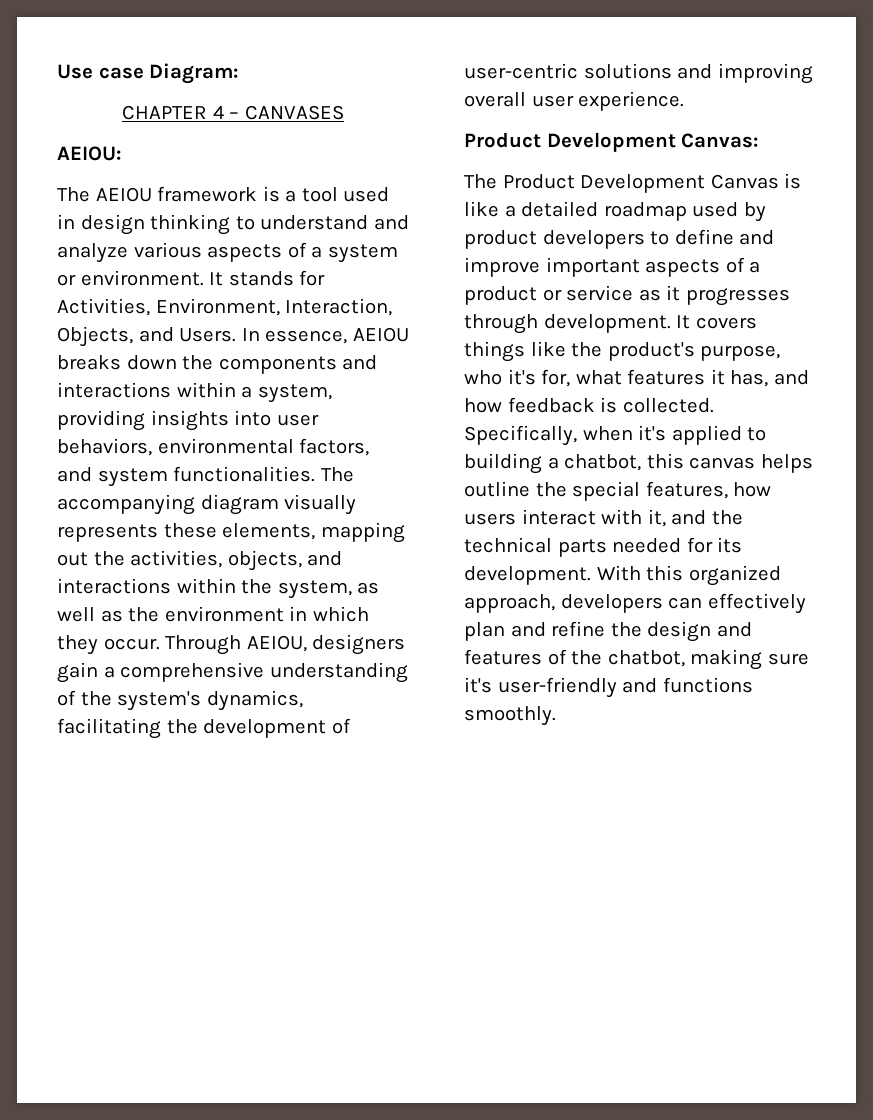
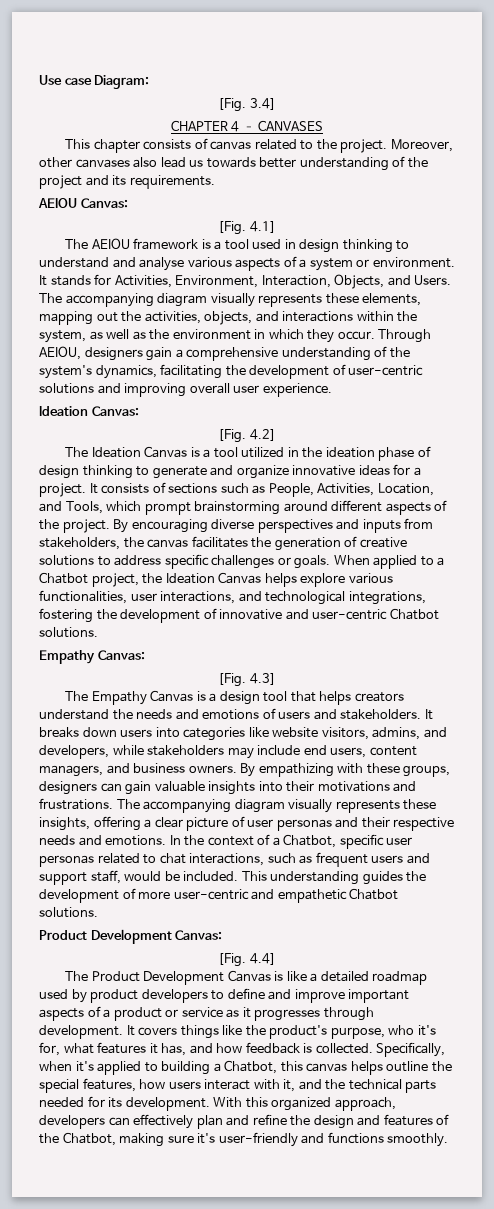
(240, 73) none -> [218,98,276,112] // [Fig. 3.4]
[57,146,122,161] AEIOU: -> [65,138,453,153] [39,156,428,171] [39,175,215,189] [38,198,128,208] [218,221,276,235] This chapter consists of canvas related to the project. Moreover, other canvases also lead us towards better understanding of the project and its requirements. // AEIOU Canvas: // [Fig. 4.1]
[57,243,128,263] analyze -> [139,257,185,271] analyse
[241,327,409,344] [57,355,378,374] [57,382,332,403] [57,410,319,431] [57,438,370,456] [57,466,316,487] In essence, AEIOU breaks down the components and interactions within a system, providing insights into user behaviors, environmental factors, and system functionalities. -> (452, 280) none
(685, 101) none -> [39,406,139,416] [218,429,276,443] [65,446,431,461] [39,464,421,479] [39,482,434,497] [39,500,448,515] [39,518,434,533] [39,536,407,551] [39,554,445,569] [39,572,393,587] [39,590,426,605] [39,608,439,623] [39,627,98,638] [39,650,145,664] [218,673,276,687] [65,690,404,705] [39,708,433,720] [39,727,447,741] [39,745,417,759] [39,763,451,777] [39,781,417,795] [39,798,437,813] [39,816,455,831] [39,834,413,849] [39,852,430,867] [39,870,427,885] [39,888,399,903] [39,907,98,918] // Ideation Canvas: // [Fig. 4.2] // The Ideation Canvas is a tool utilized in the ideation phase of design thinking to generate and organize innovative ideas for a project. It consists of sections such as People, Activities, Location, and Tools, which prompt brainstorming around different aspects of the project. By encouraging diverse perspectives and inputs from stakeholders, the canvas facilitates the generation of creative solutions to address specific challenges or goals. When applied to a Chatbot project, the Ideation Canvas helps explore various functionalities, user interactions, and technological integrations, fostering the development of innovative and user-centric Chatbot solutions. // Empathy Canvas: // [Fig. 4.3] // The Empathy Canvas is a design tool that helps creators understand the needs and emotions of users and stakeholders. It breaks down users into categories like website visitors, admins, and developers, while stakeholders may include end users, content managers, and business owners. By empathizing with these groups, designers can gain valuable insights into their motivations and frustrations. The accompanying diagram visually represents these insights, offering a clear picture of user personas and their respective needs and emotions. In the context of a Chatbot, specific user personas related to chat interactions, such as frequent users and support staff, would be included. This understanding guides the development of more user-centric and empathetic Chatbot solutions.
(760, 140) none -> [218,953,276,967] // [Fig. 4.4]
[564,454,642,471] chatbot, -> [224,1060,278,1074] Chatbot,
[607,650,685,667] chatbot, -> [62,1132,116,1146] Chatbot,

